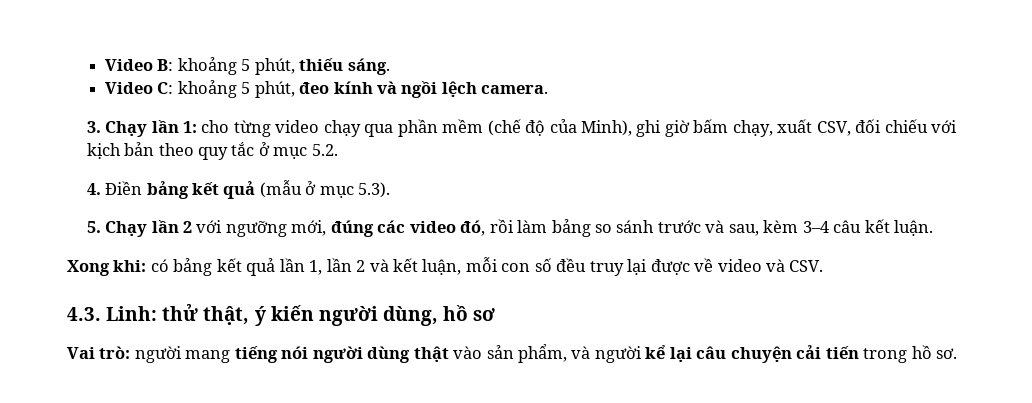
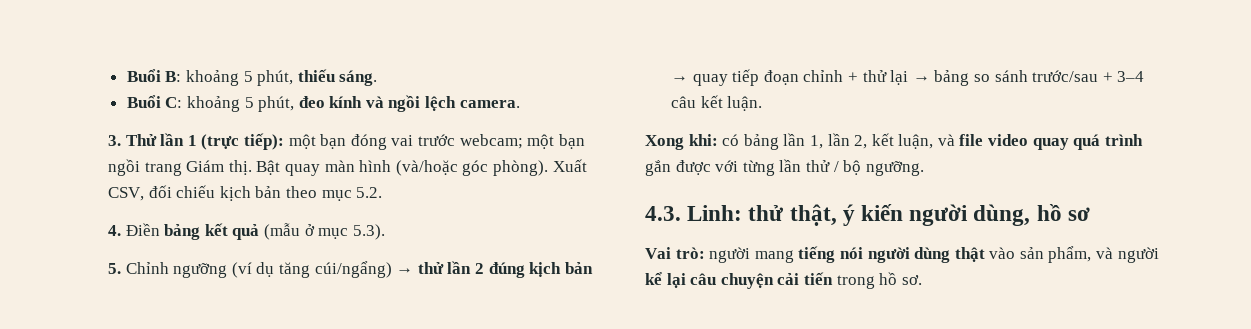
[104,59,153,71] Video -> [126,69,161,82] Buổi
[104,82,153,94] Video -> [126,95,161,108] Buổi
[105,119,813,137] Chạy lần 1: cho từng video chạy qua phần mềm (chế độ của Minh), ghi giờ bấm chạy, xuất -> [125,133,585,150] [108,159,587,176] Thử lần 1 (trực tiếp): một bạn đóng vai trước webcam; một bạn ngồi trang Giám thị. Bật quay màn hình (và/hoặc góc phòng). Xuất
[931,120,958,133] với -> (216, 191) none
[198,142,270,160] quy tắc ở -> (318, 192) none
[105,219,799,237] Chạy lần 2 với ngưỡng mới, đúng các video đó, rồi làm bảng so sánh trước và sau, kèm -> [125,261,593,278] [671,69,1113,86] Chỉnh ngưỡng (ví dụ tăng cúi/ngẩng) → thử lần 2 đúng kịch bản → quay tiếp đoạn chỉnh + thử lại → bảng so sánh trước/sau +
[216,258,276,276] kết quả -> (779, 142) none
[356,257,824,276] 2 và kết luận, mỗi con số đều truy lại được về video và CSV. -> [854,133,1143,150] [645,159,924,176] 2, kết luận, và file video quay quá trình gắn được với từng lần thử / bộ ngưỡng.

